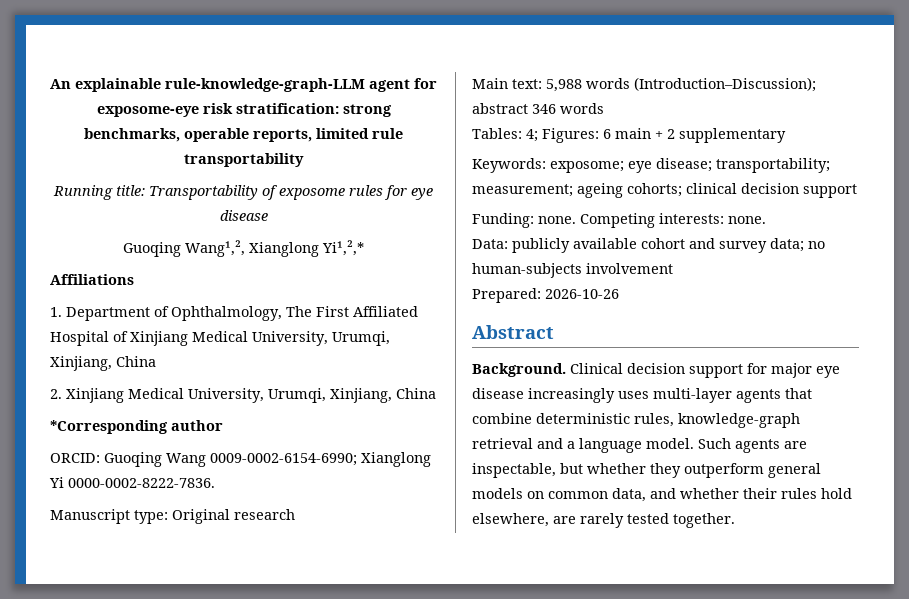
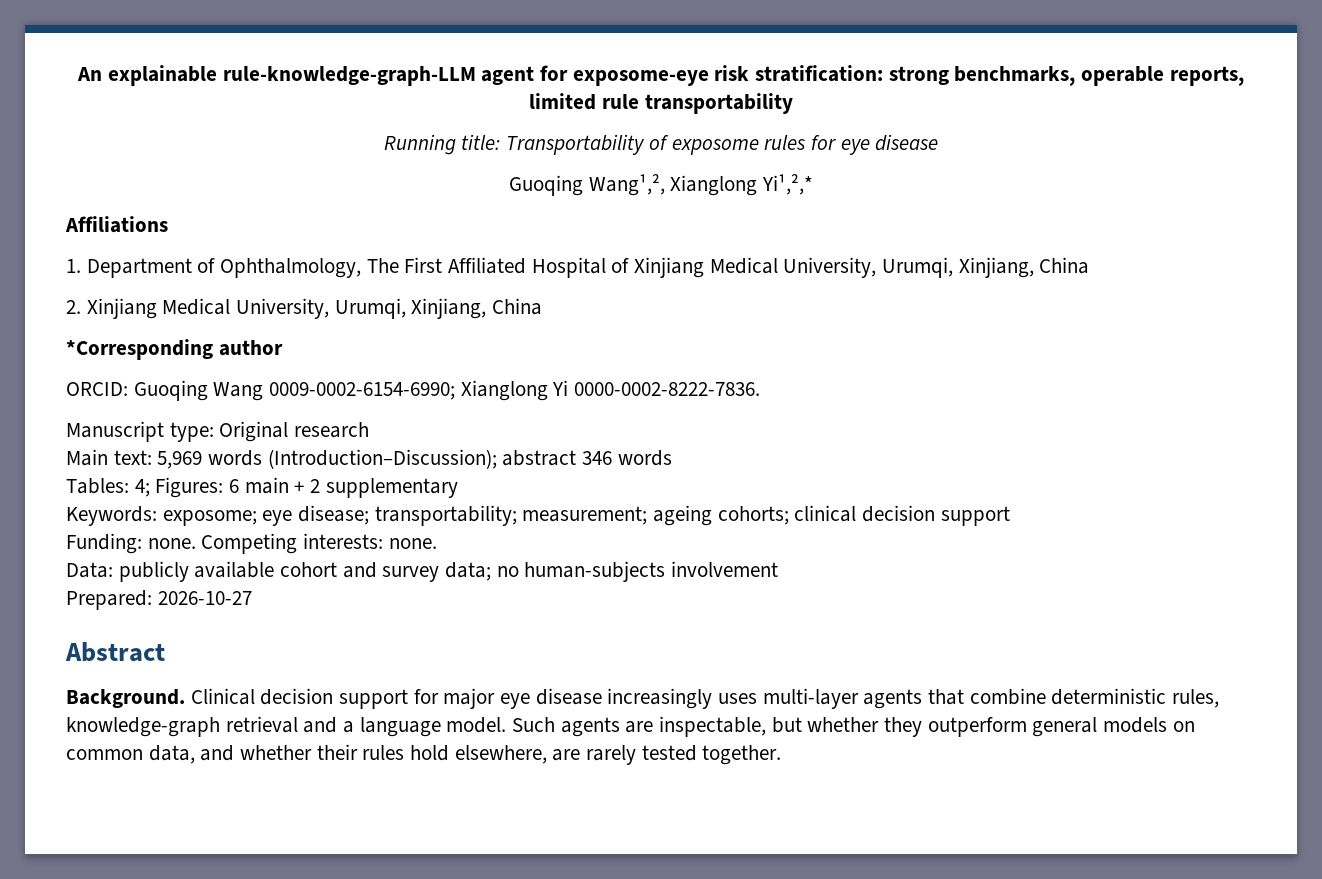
[546,79,582,92] 5,988 -> [157,451,203,469] 5,969
[545,289,619,299] 2026-10-26 -> [157,591,252,605] 2026-10-27

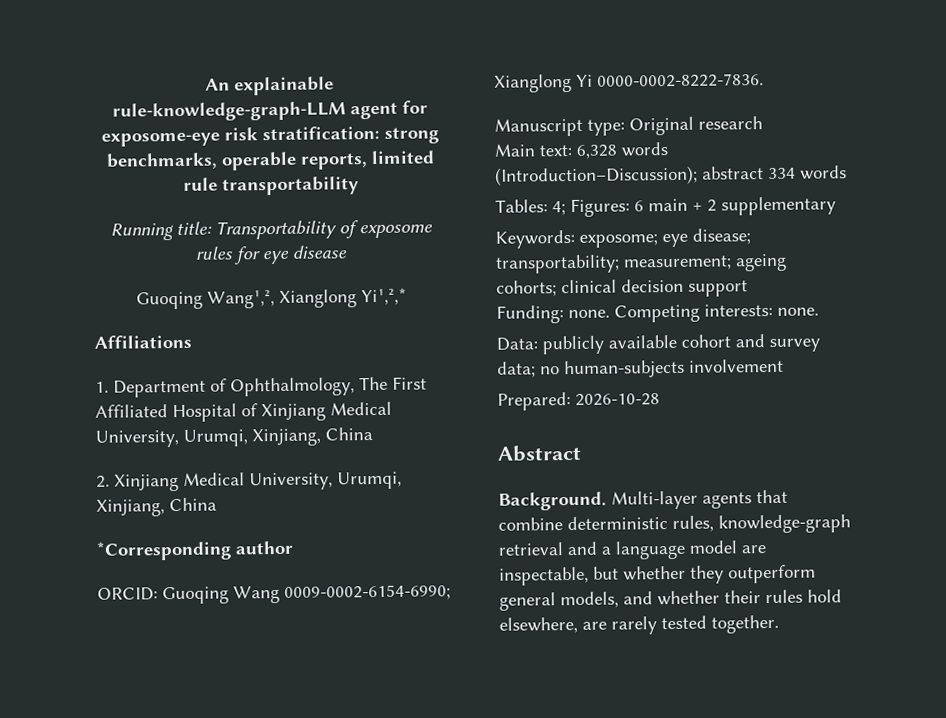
[157,451,203,469] 5,969 -> [576,144,617,159] 6,328
[582,451,613,465] 346 -> [768,167,796,180] 334
[157,591,252,605] 2026-10-27 -> [575,393,660,406] 2026-10-28
[190,688,859,709] Clinical decision support for major eye disease increasingly uses multi-layer -> [611,490,698,510] Multi-layer
[446,717,620,737] model. Such agents -> [689,540,737,554] model
[1103,717,1195,733] [66,745,195,764] models on common data, -> [560,591,619,609] models,

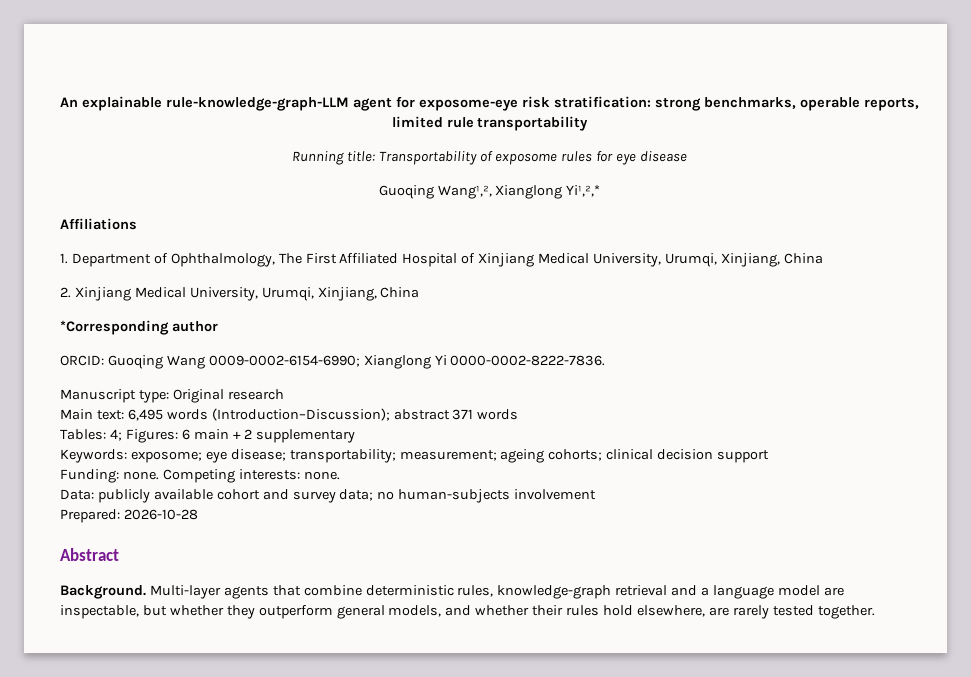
[576,144,617,159] 6,328 -> [127,409,163,421] 6,495
[768,167,796,180] 334 -> [452,409,474,420] 371

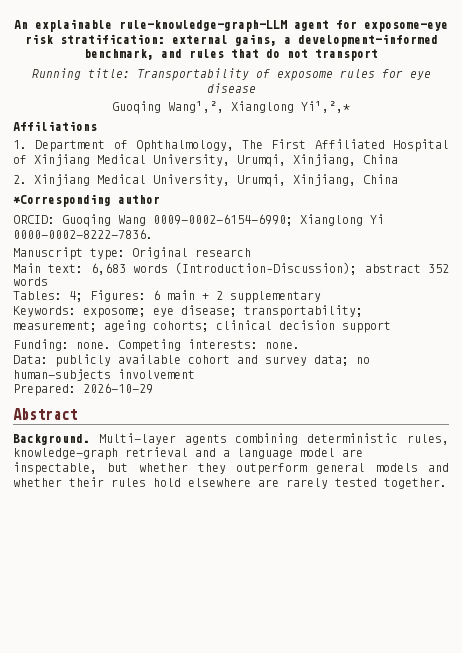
[654,97,919,111] [391,116,589,131] strong benchmarks, operable reports, limited rule transportability -> [171,34,438,47] [84,49,378,61] external gains, a development-informed benchmark, and rules that do not transport
[127,409,163,421] 6,495 -> [90,263,126,275] 6,683
[452,409,474,420] 371 -> [428,264,449,273] 352
[123,509,198,520] 2026-10-28 -> [83,383,153,394] 2026-10-29
[272,585,362,596] that combine -> [235,433,299,445] combining
[388,605,442,617] models, -> [375,463,418,472] models
[636,605,705,617] elsewhere, -> [188,478,251,487] elsewhere

